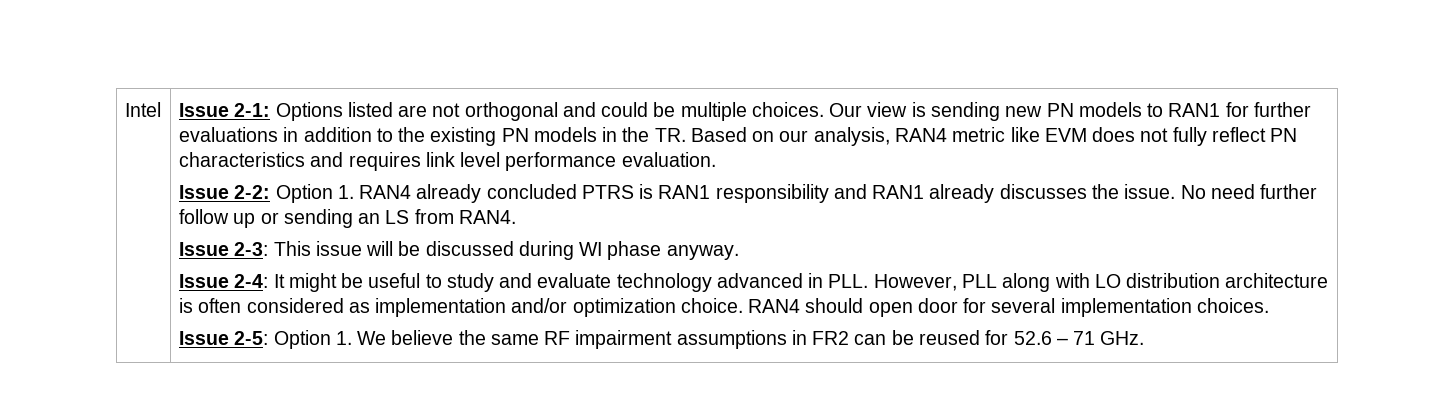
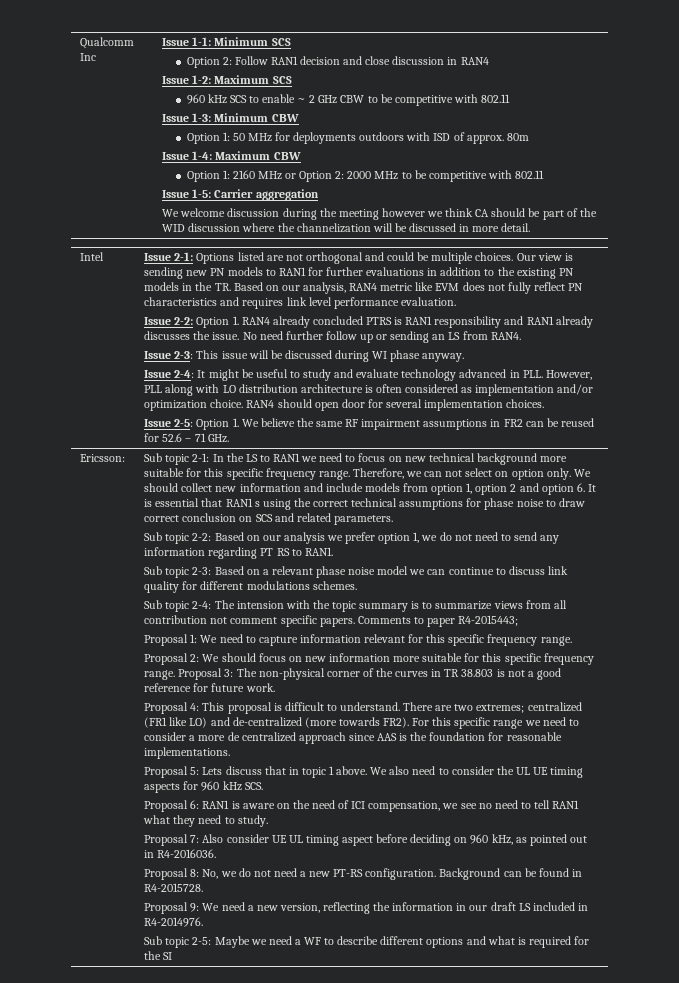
(124, 109) none -> [80,37,135,49] [80,53,97,61] [162,37,291,46] [186,56,489,68] [162,75,292,84] [186,94,510,106] [162,113,299,122] [186,132,529,144] [162,151,301,160] [186,170,544,182] [162,189,319,201] [162,208,597,220] [162,223,531,233] Qualcomm Inc | Issue 1-1: Minimum SCS // Option 2: Follow RAN1 decision and close discussion in RAN4 // Issue 1-2: Maximum SCS // 960 kHz SCS to enable ~ 2 GHz CBW to be competitive with 802.11 // Issue 1-3: Minimum CBW // Option 1: 50 MHz for deployments outdoors with ISD of approx. 80m // Issue 1-4: Maximum CBW // Option 1: 2160 MHz or Option 2: 2000 MHz to be competitive with 802.11 // Issue 1-5: Carrier aggregation // We welcome discussion during the meeting however we think CA should be part of the WID discussion where the channelization will be discussed in more detail. //
(1145, 338) none -> [80,454,126,462] [144,453,567,465] [144,468,591,480] [144,483,596,495] [144,498,585,510] [144,513,393,525] [144,532,560,544] [144,547,333,559] [144,566,568,578] [144,581,357,593] [144,600,567,612] [144,615,519,627] [144,634,572,646] [144,653,594,665] [144,668,561,680] [144,683,275,692] [144,702,582,714] [144,717,579,729] [144,732,562,744] [144,747,231,759] [144,766,584,778] [144,781,263,793] [144,800,580,812] [143,815,268,827] [144,834,587,846] [144,849,217,858] [144,868,582,880] [144,883,204,892] [144,902,588,914] [144,917,204,927] [144,936,589,948] [144,951,173,960] // Ericsson: | Sub topic 2-1: In the LS to RAN1 we need to focus on new technical background more suitable for this specific frequency range. Therefore, we can not select on option only. We should collect new information and include models from option 1, option 2 and option 6. It is essential that RAN1 s using the correct technical assumptions for phase noise to draw correct conclusion on SCS and related parameters. // Sub topic 2-2: Based on our analysis we prefer option 1, we do not need to send any information regarding PT RS to RAN1. // Sub topic 2-3: Based on a relevant phase noise model we can continue to discuss link quality for different modulations schemes. // Sub topic 2-4: The intension with the topic summary is to summarize views from all contribution not comment specific papers. Comments to paper R4-2015443; // Proposal 1: We need to capture information relevant for this specific frequency range. // Proposal 2: We should focus on new information more suitable for this specific frequency range. Proposal 3: The non-physical corner of the curves in TR 38.803 is not a good reference for future work. // Proposal 4: This proposal is difficult to understand. There are two extremes; centralized (FR1 like LO) and de-centralized (more towards FR2). For this specific range we need to consider a more de centralized approach since AAS is the foundation for reasonable implementations. // Proposal 5: Lets discuss that in topic 1 above. We also need to consider the UL UE timing aspects for 960 kHz SCS. // Proposal 6: RAN1 is aware on the need of ICI compensation, we see no need to tell RAN1 what they need to study. // Proposal 7: Also consider UE UL timing aspect before deciding on 960 kHz, as pointed out in R4-2016036. // Proposal 8: No, we do not need a new PT-RS configuration. Background can be found in R4-2015728. // Proposal 9: We need a new version, reflecting the information in our draft LS included in R4-2014976. // Sub topic 2-5: Maybe we need a WF to describe different options and what is required for the SI

